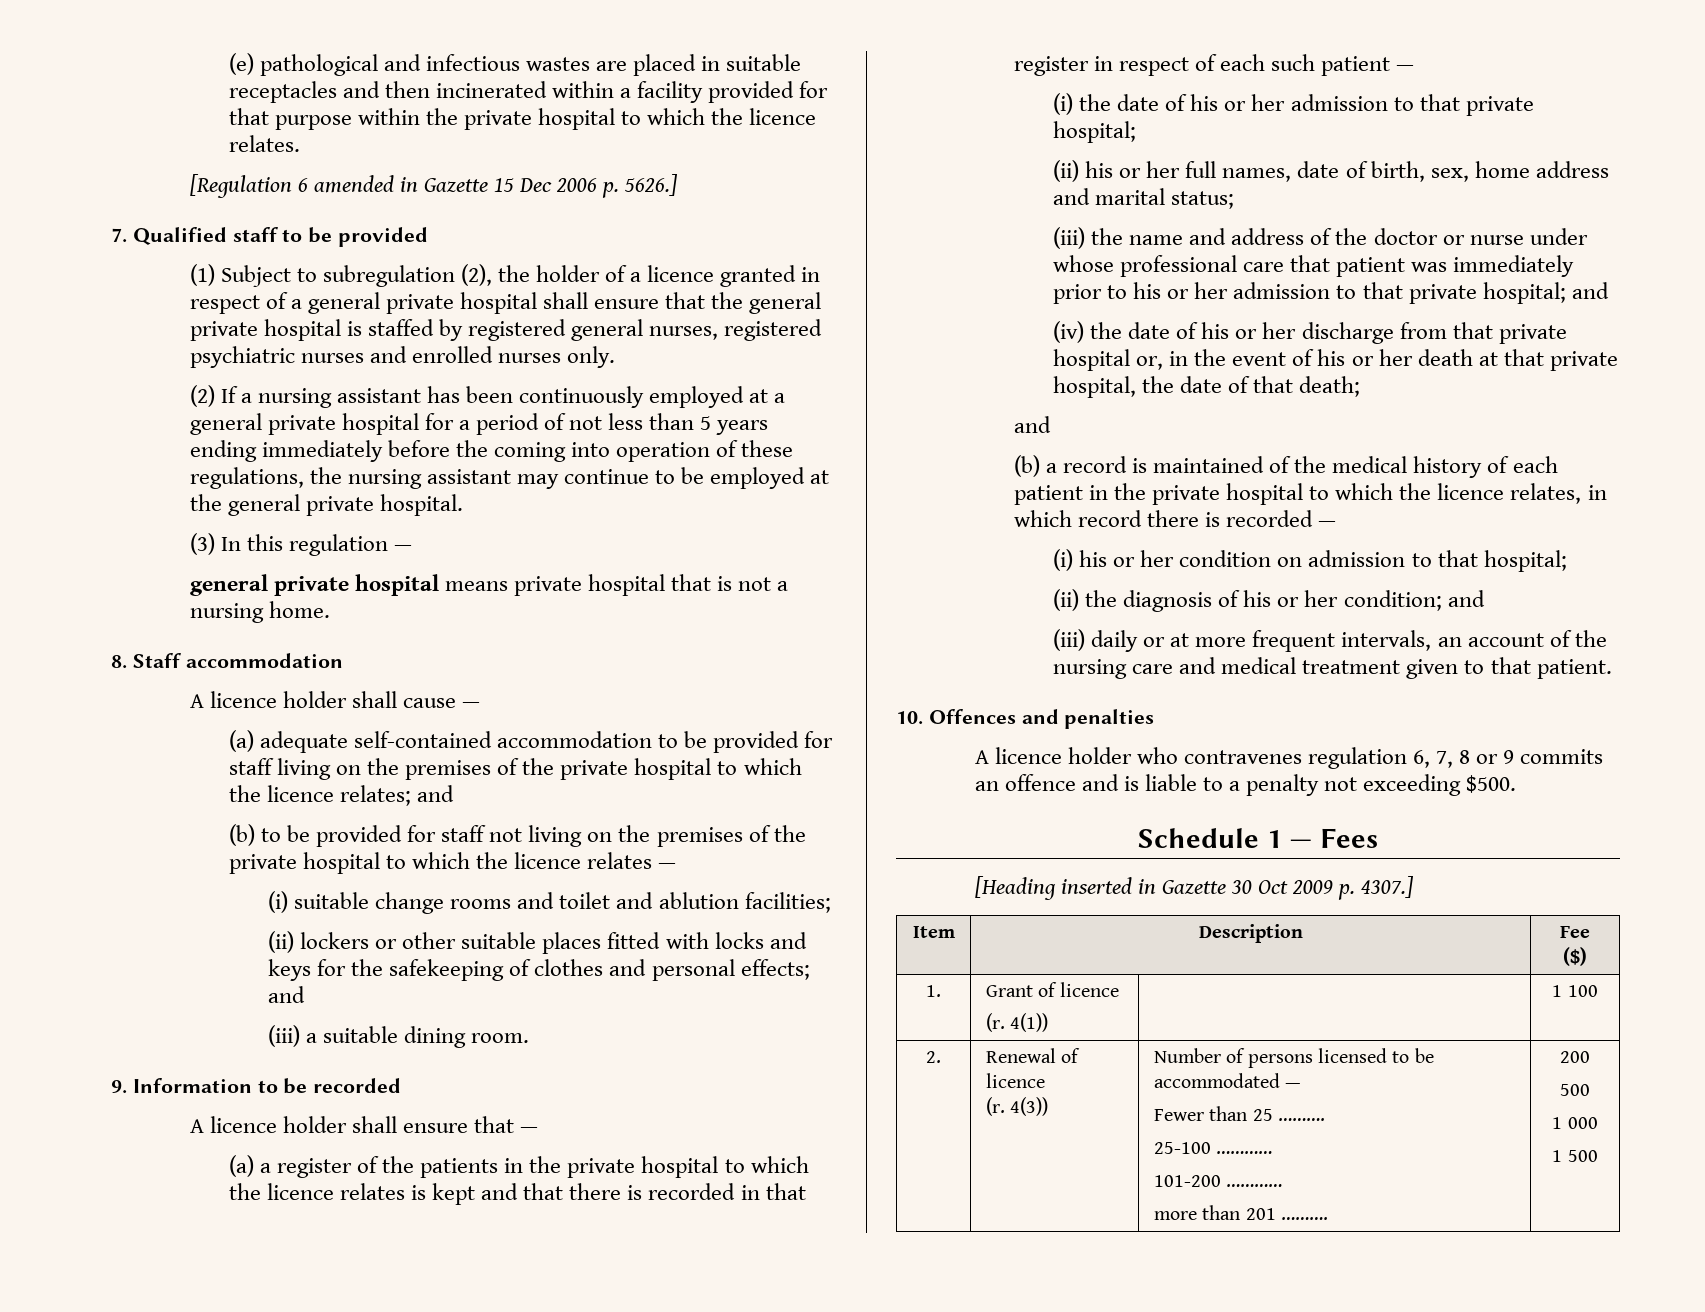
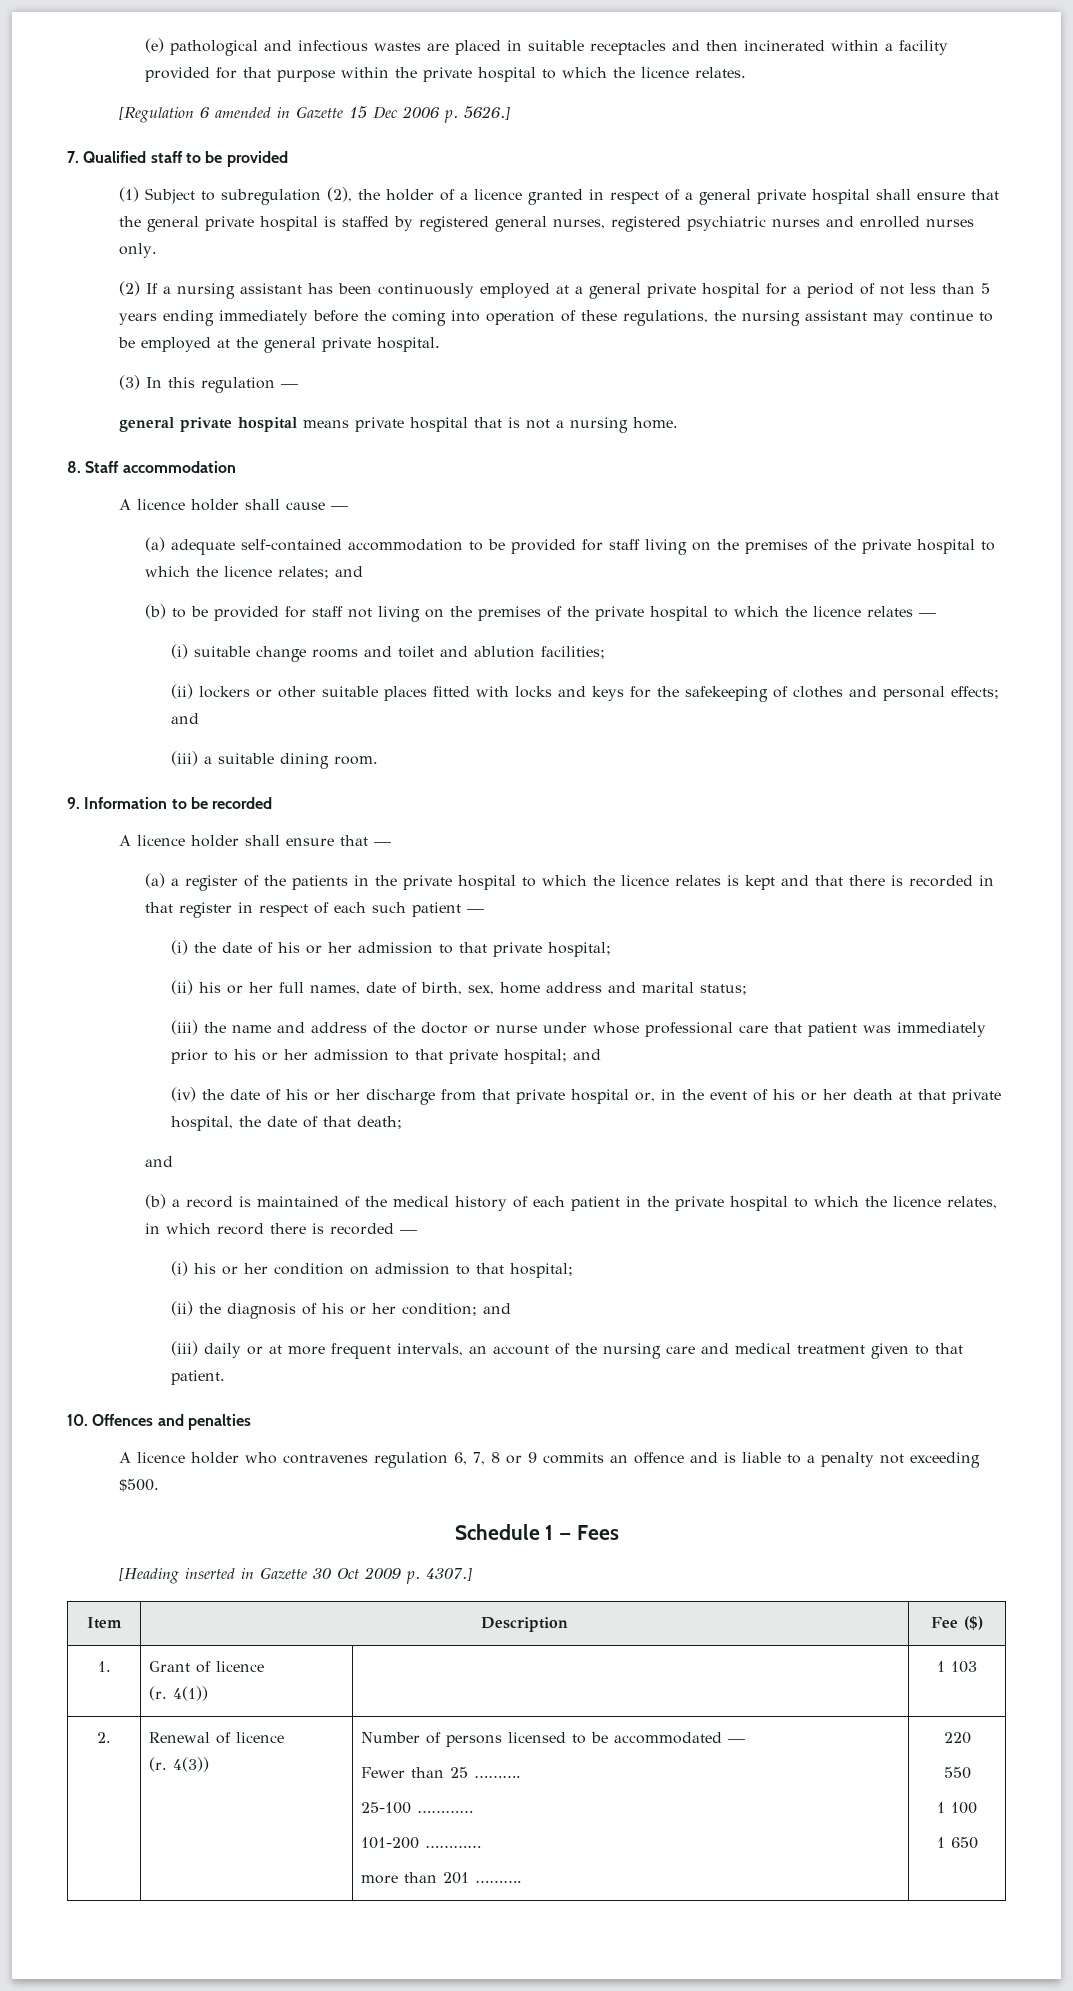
[1567,985,1598,997] 100 -> [951,1661,977,1673] 103
[1560,1051,1590,1063] [1560,1084,1590,1096] [1552,1117,1598,1129] [1552,1150,1598,1162] 200 // 500 // 1 000 // 1 500 -> [943,1732,971,1744] [943,1767,971,1779] [937,1802,977,1814] [936,1837,978,1849] 220 // 550 // 1 100 // 1 650

